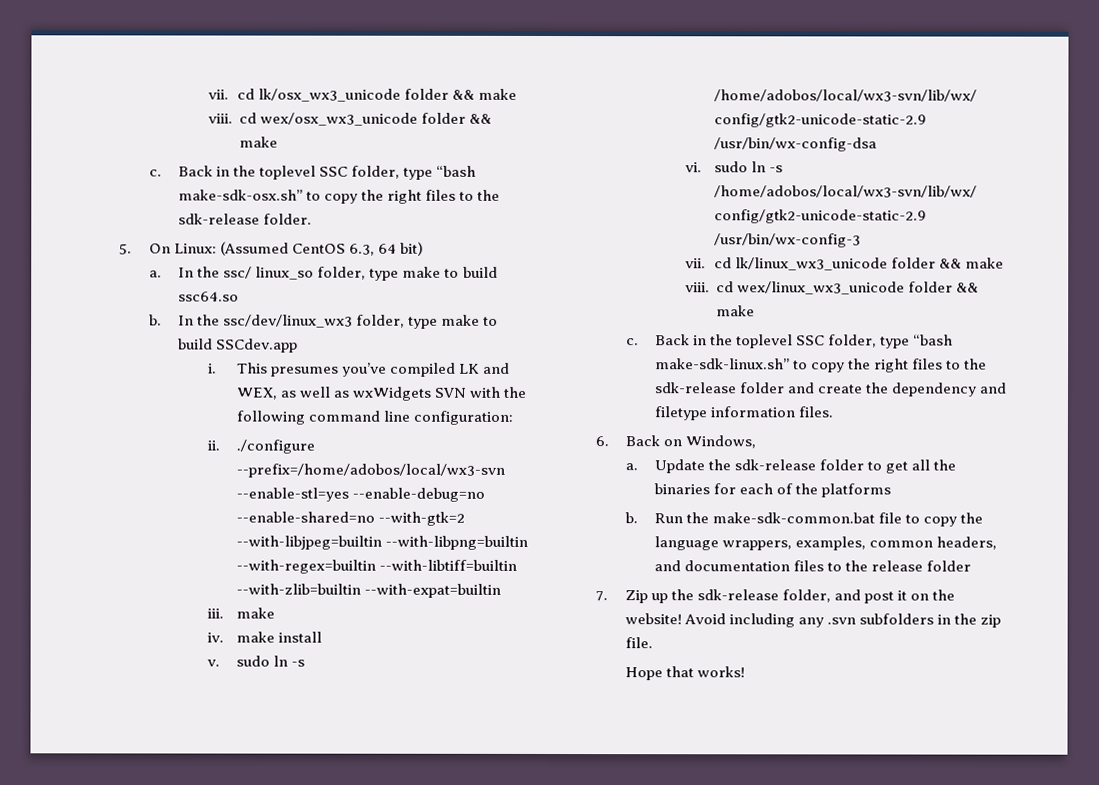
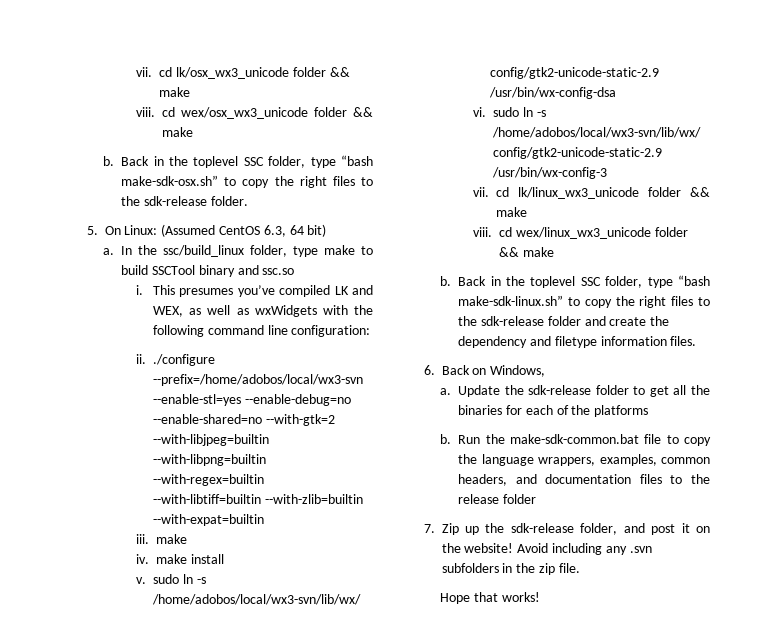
[148,169,162,177] c. -> [103,156,115,166] b.
[223,266,498,281] [178,291,240,302] [148,314,499,329] [178,338,299,353] ssc/ linux_so folder, type make to build ssc64.so // b. In the ssc/dev/linux_wx3 folder, type make to build SSCdev.app -> [163,245,373,257] [121,265,295,277] ssc/build_linux folder, type make to build SSCTool binary and ssc.so
[434,387,468,398] SVN -> (317, 311) none
[625,338,639,346] c. -> [440,276,452,286] b.

